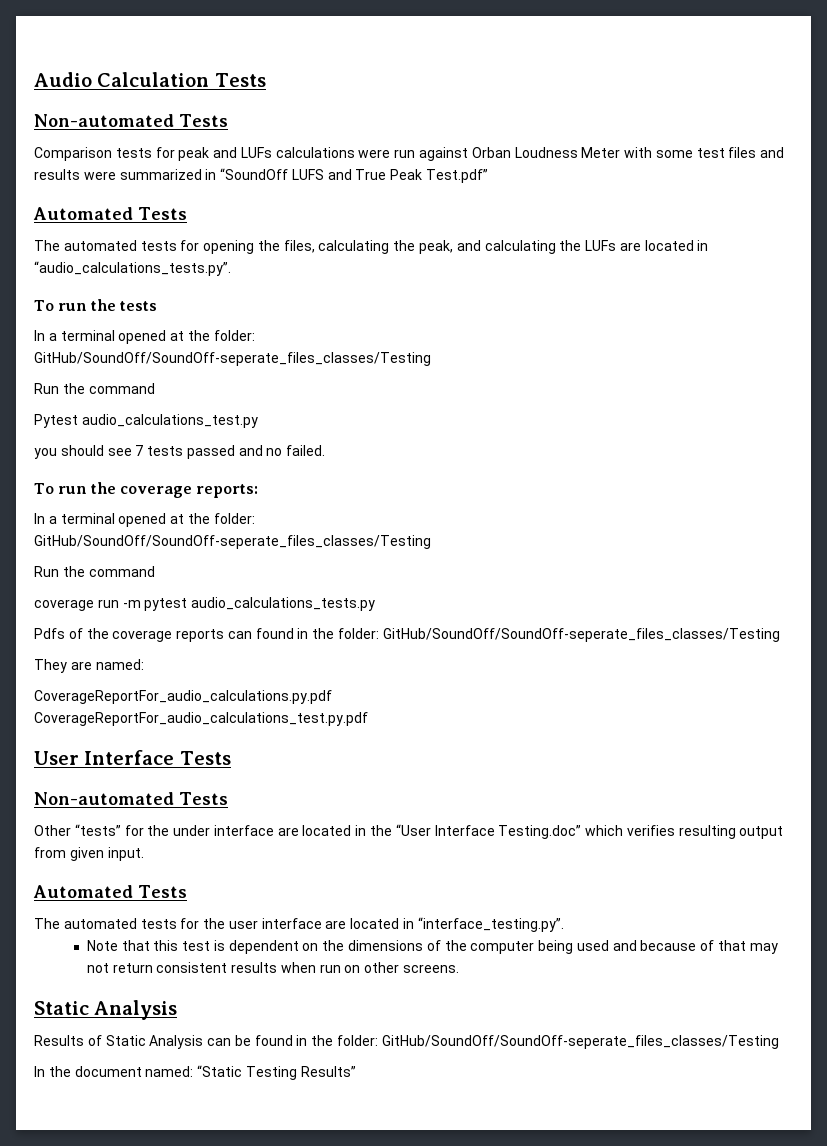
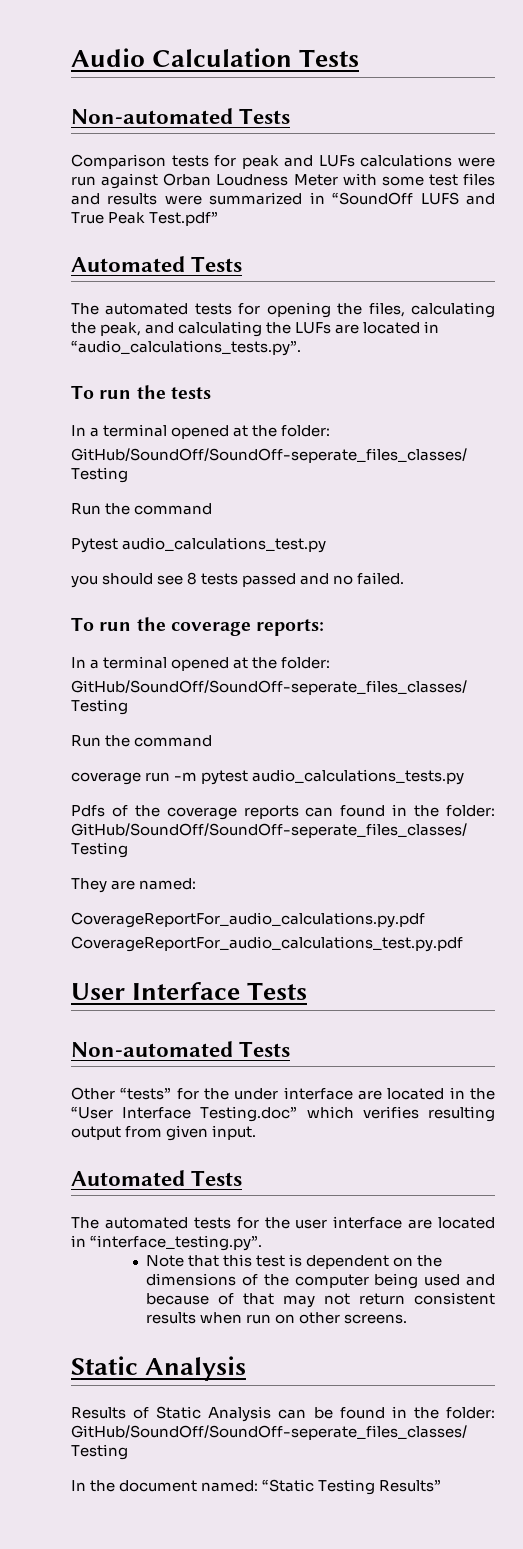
[135,445,144,456] 7 -> [187,572,198,585] 8

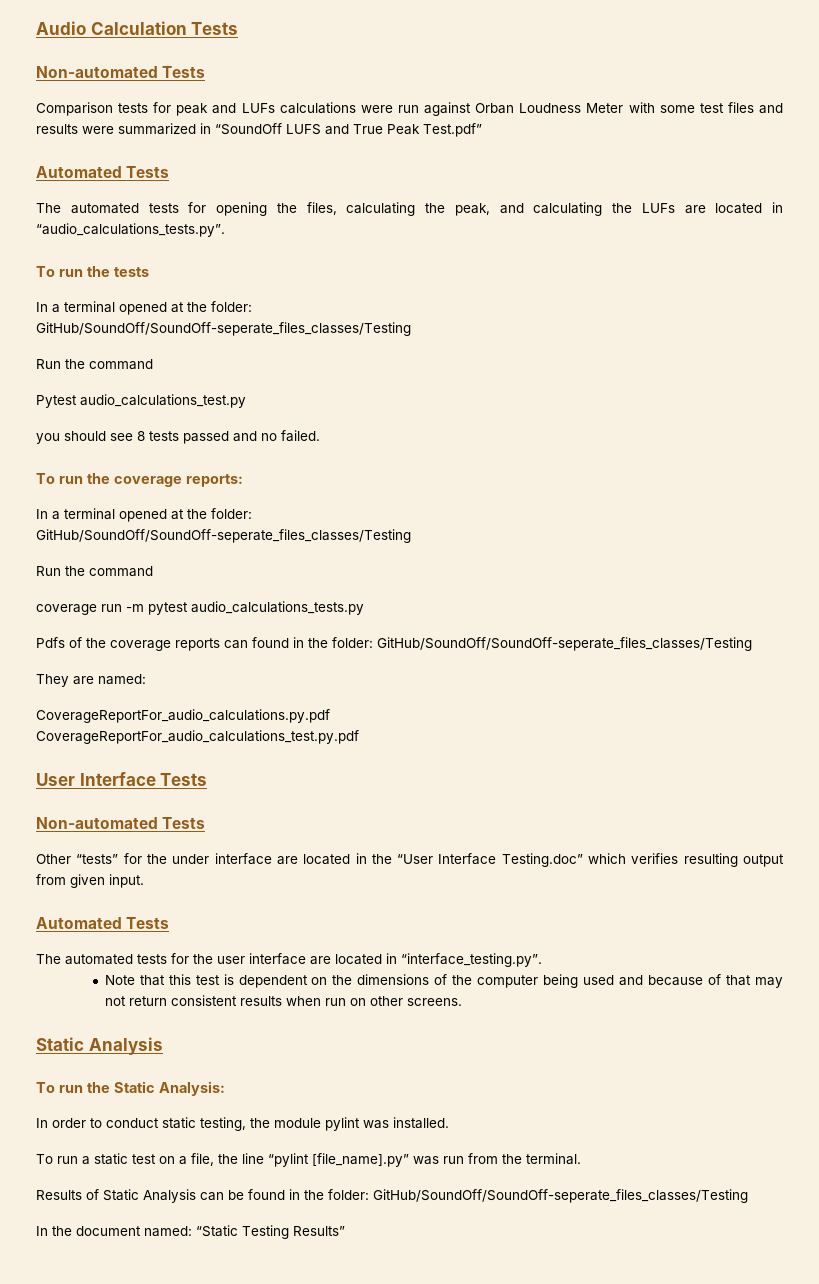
(247, 1368) none -> [36,1081,225,1096] [36,1117,449,1131] [36,1153,581,1167] // To run the Static Analysis: // In order to conduct static testing, the module pylint was installed. // To run a static test on a file, the line “pylint [file_name].py” was run from the terminal.

